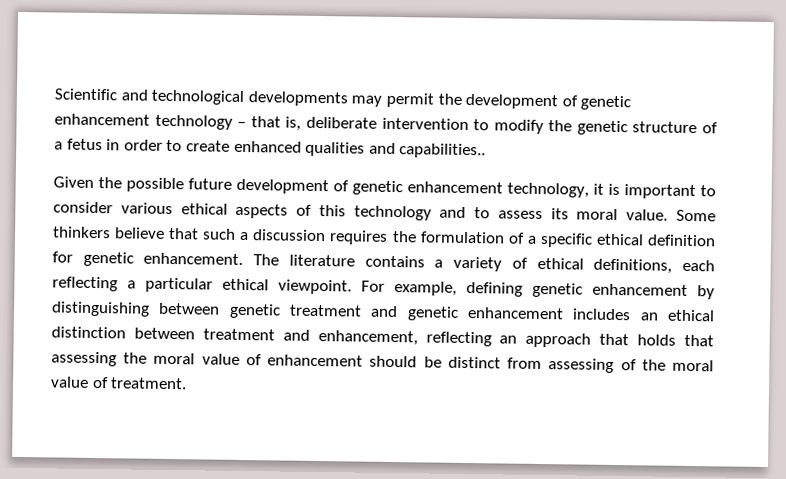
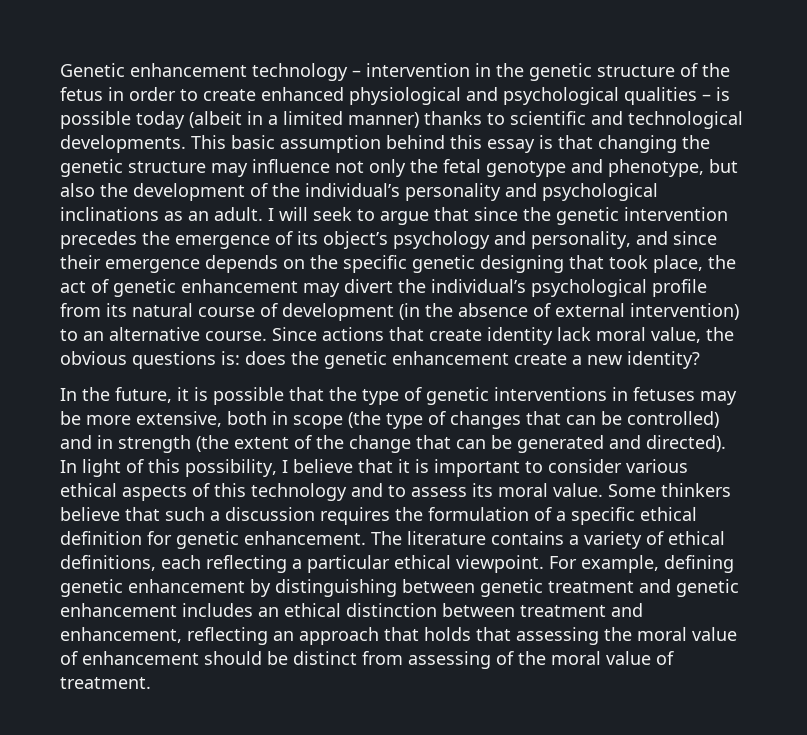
[54,88,632,111] [54,113,544,135] Scientific and technological developments may permit the development of genetic enhancement technology – that is, deliberate intervention to modify -> [60,63,491,81] Genetic enhancement technology – intervention in
[54,141,63,150] a -> [702,63,730,77] the
[305,141,487,159] [53,176,589,198] qualities and capabilities.. // Given the possible future development of genetic enhancement technology, -> [349,87,730,105] [60,111,743,129] [60,135,710,153] [60,159,738,177] [60,183,658,201] [60,207,728,225] [60,231,717,249] [60,255,736,273] [60,279,707,297] [60,303,739,321] [60,327,734,345] [60,351,700,369] [60,387,737,405] [60,411,719,429] [60,435,726,453] [60,459,393,477] physiological and psychological qualities – is possible today (albeit in a limited manner) thanks to scientific and technological developments. This basic assumption behind this essay is that changing the genetic structure may influence not only the fetal genotype and phenotype, but also the development of the individual’s personality and psychological inclinations as an adult. I will seek to argue that since the genetic intervention precedes the emergence of its object’s psychology and personality, and since their emergence depends on the specific genetic designing that took place, the act of genetic enhancement may divert the individual’s psychological profile from its natural course of development (in the absence of external intervention) to an alternative course. Since actions that create identity lack moral value, the obvious questions is: does the genetic enhancement create a new identity? // In the future, it is possible that the type of genetic interventions in fetuses may be more extensive, both in scope (the type of changes that can be controlled) and in strength (the extent of the change that can be generated and directed). In light of this possibility, I believe that

